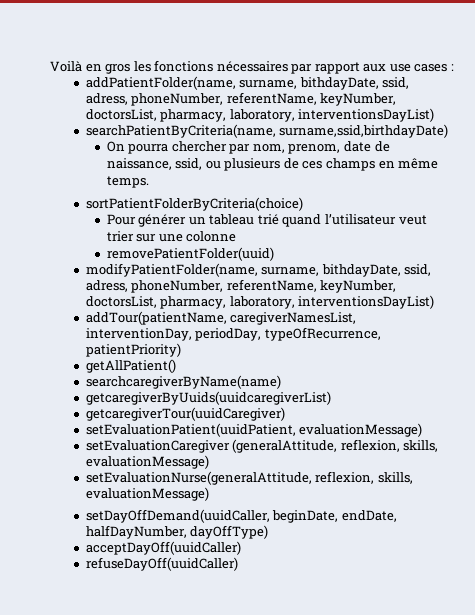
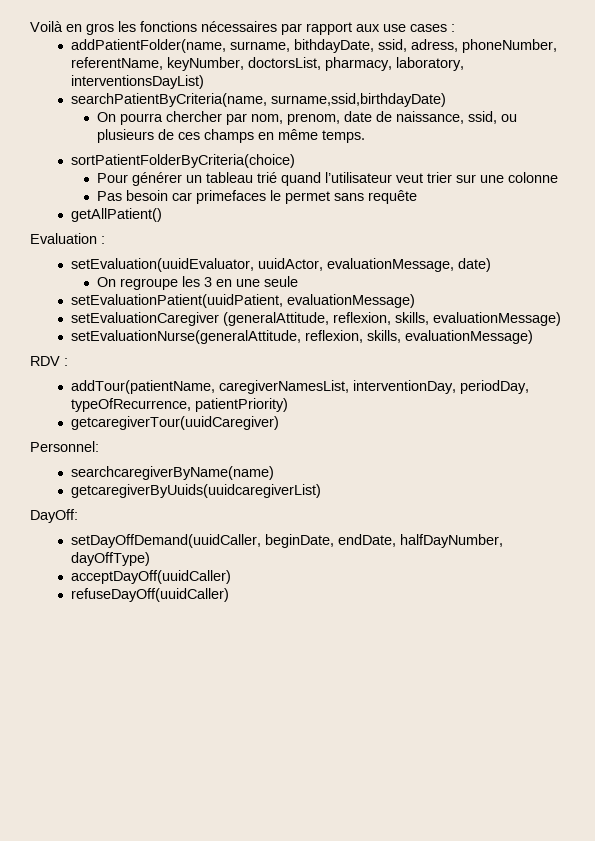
[106,247,274,261] [85,263,432,277] [85,279,397,293] [85,295,435,309] [85,311,357,325] [85,327,381,341] [85,343,181,357] [85,359,176,373] [85,375,281,389] [85,391,331,405] [85,407,285,421] removePatientFolder(uuid) // modifyPatientFolder(name, surname, bithdayDate, ssid, adress, phoneNumber, referentName, keyNumber, doctorsList, pharmacy, laboratory, interventionsDayList) // addTour(patientName, caregiverNamesList, interventionDay, periodDay, typeOfRecurrence, patientPriority) // getAllPatient() // searchcaregiverByName(name) // getcaregiverByUuids(uuidcaregiverList) // getcaregiverTour(uuidCaregiver) -> [96,190,417,204] [71,208,163,222] [30,233,105,244] [71,258,492,272] [96,276,298,290] Pas besoin car primefaces le permet sans requête // getAllPatient() // Evaluation : // setEvaluation(uuidEvaluator, uuidActor, evaluationMessage, date) // On regroupe les 3 en une seule
(209, 494) none -> [30,356,68,366] [71,380,530,394] [71,398,289,412] [71,416,280,430] [30,441,99,452] [71,466,275,480] [71,484,322,498] [30,509,78,523] // RDV : // addTour(patientName, caregiverNamesList, interventionDay, periodDay, typeOfRecurrence, patientPriority) // getcaregiverTour(uuidCaregiver) // Personnel: // searchcaregiverByName(name) // getcaregiverByUuids(uuidcaregiverList) // DayOff:

